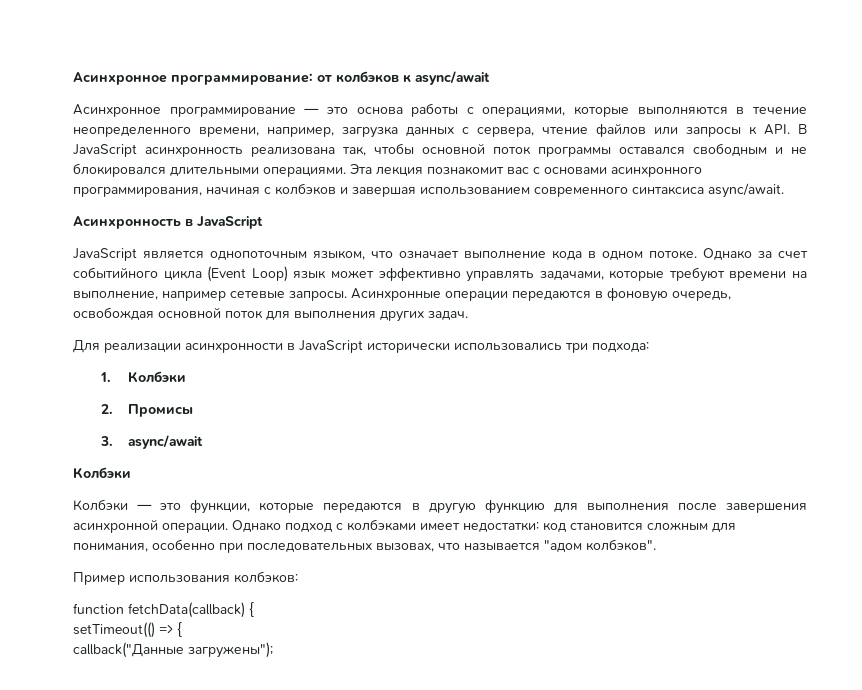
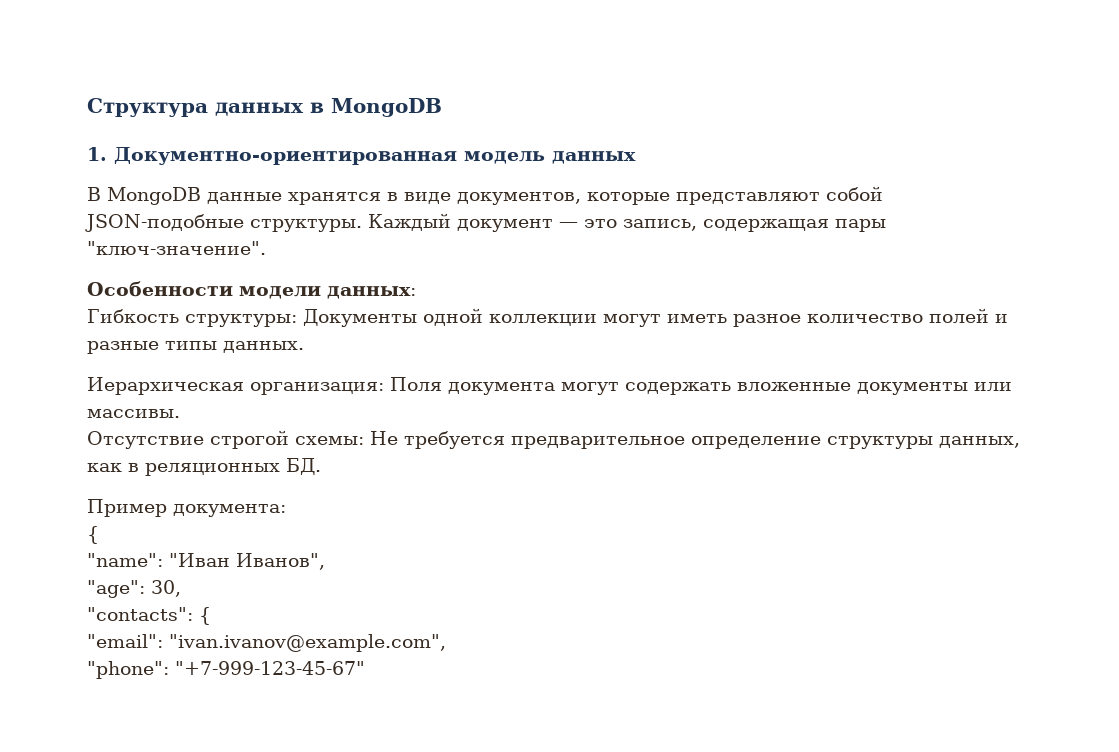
[73,71,490,85] [73,103,807,117] [73,123,807,138] [73,143,807,157] [73,163,702,177] [73,183,784,198] [73,216,263,229] [73,248,808,261] [73,266,808,282] [73,287,731,302] [73,307,468,322] [73,340,649,353] [99,371,187,383] [100,404,194,417] [99,435,204,449] [73,467,131,479] [73,499,807,514] [73,519,736,533] [73,539,656,553] [73,571,298,585] [73,602,254,618] [73,622,182,638] [73,642,273,658] Асинхронное программирование: от колбэков к async/await // Асинхронное программирование — это основа работы с операциями, которые выполняются в течение неопределенного времени, например, загрузка данных с сервера, чтение файлов или запросы к API. В JavaScript асинхронность реализована так, чтобы основной поток программы оставался свободным и не блокировался длительными операциями. Эта лекция познакомит вас с основами асинхронного программирования, начиная с колбэков и завершая использованием современного синтаксиса async/await. // Асинхронность в JavaScript // JavaScript является однопоточным языком, что означает выполнение кода в одном потоке. Однако за счет событийного цикла (Event Loop) язык может эффективно управлять задачами, которые требуют времени на выполнение, например сетевые запросы. Асинхронные операции передаются в фоновую очередь, освобождая основной поток для выполнения других задач. // Для реализации асинхронности в JavaScript исторически использовались три подхода: // 1. Колбэки // 2. Промисы // 3. async/await // Колбэки // Колбэки — это функции, которые передаются в другую функцию для выполнения после завершения асинхронной операции. Однако подход с колбэками имеет недостатки: код становится сложным для понимания, особенно при последовательных вызовах, что называется "адом колбэков". // Пример использования колбэков: // function fetchData(callback) { // setTimeout(() => { // callback("Данные загружены"); -> [87,98,442,117] [87,147,636,165] [87,186,883,205] [85,213,886,232] [87,241,266,255] [87,281,416,299] [87,308,1008,327] [87,341,304,354] [87,377,1012,395] [87,409,180,418] [87,430,1020,449] [87,458,321,476] [87,499,286,517] [87,526,99,544] [87,553,325,570] [87,580,181,598] [87,607,211,625] [87,634,446,652] [87,661,365,679] Структура данных в MongoDB // 1. Документно-ориентированная модель данных // В MongoDB данные хранятся в виде документов, которые представляют собой JSON-подобные структуры. Каждый документ — это запись, содержащая пары "ключ-значение". // Особенности модели данных: // Гибкость структуры: Документы одной коллекции могут иметь разное количество полей и разные типы данных. // Иерархическая организация: Поля документа могут содержать вложенные документы или массивы. // Отсутствие строгой схемы: Не требуется предварительное определение структуры данных, как в реляционных БД. // Пример документа: // { // "name": "Иван Иванов", // "age": 30, // "contacts": { // "email": "ivan.ivanov@example.com", // "phone": "+7-999-123-45-67"

